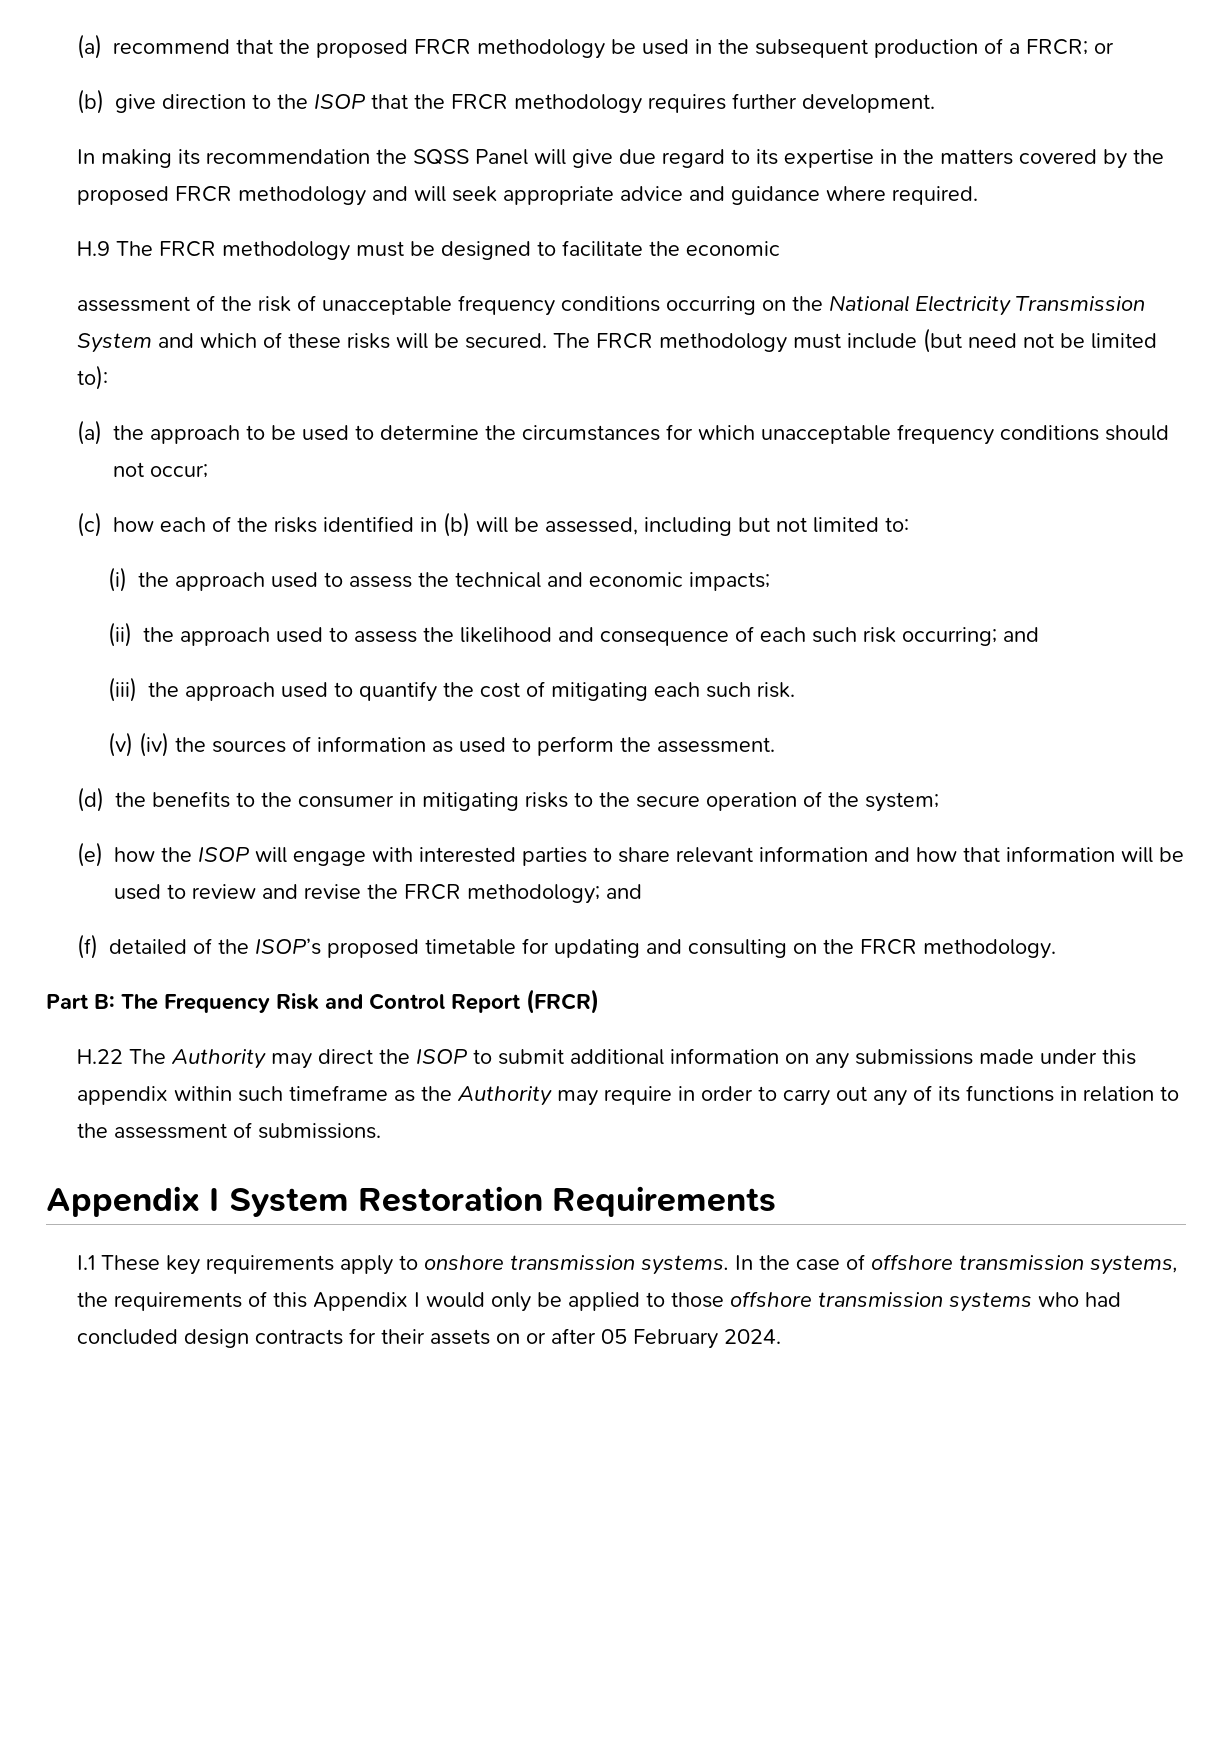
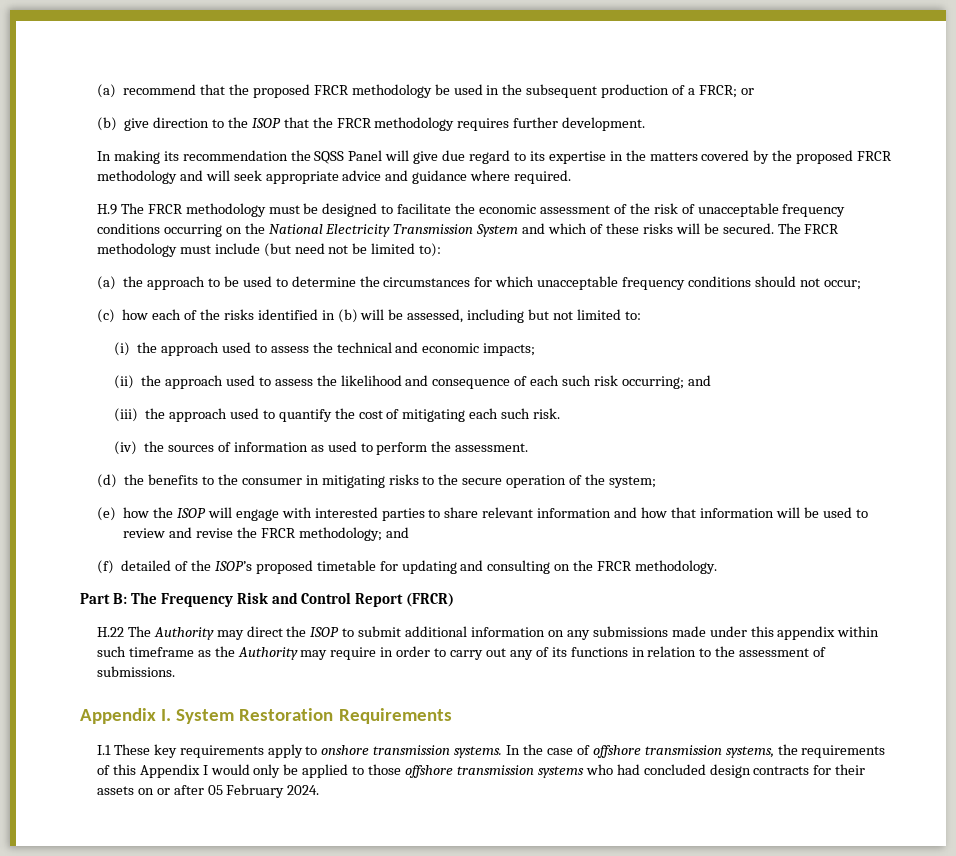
(780, 248) // -> (537, 209) none
[107,732,133,757] (v) -> (561, 413) none
[209,1188,220,1211] I -> [161,709,172,721] I.

